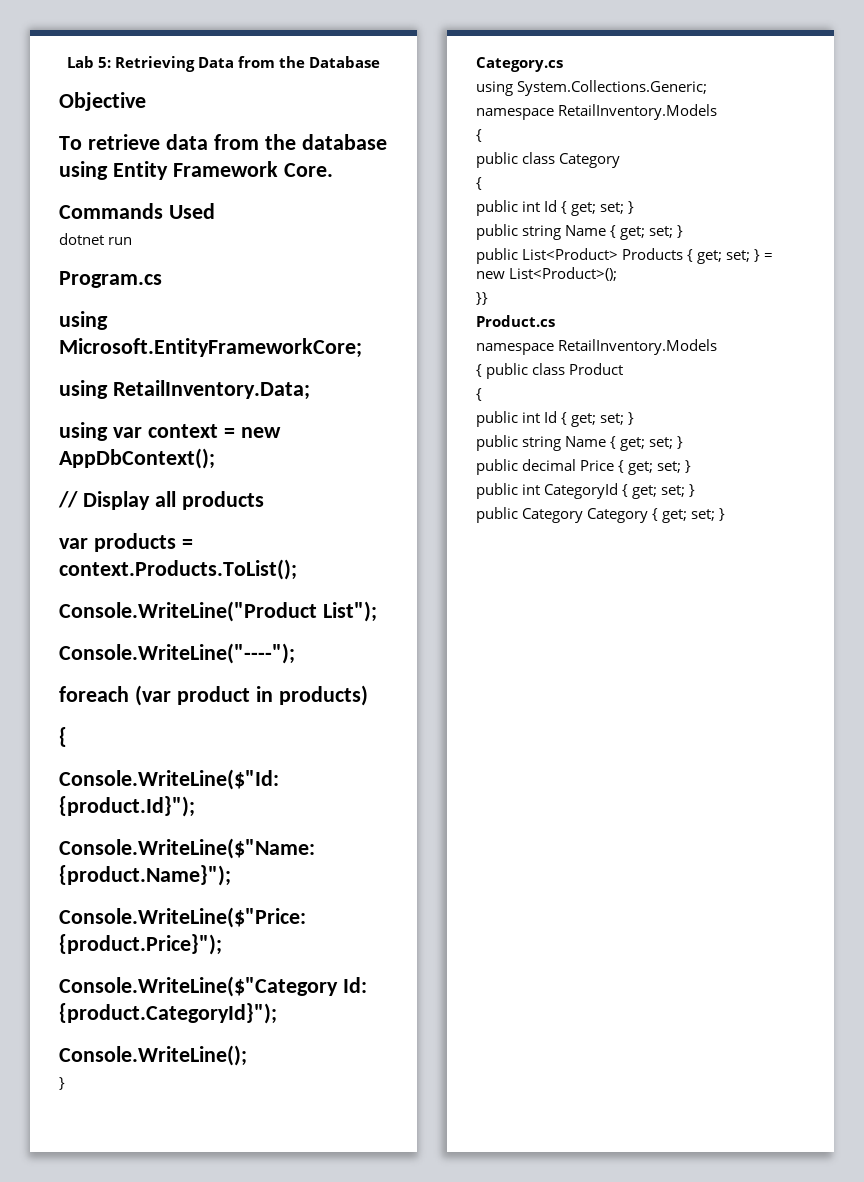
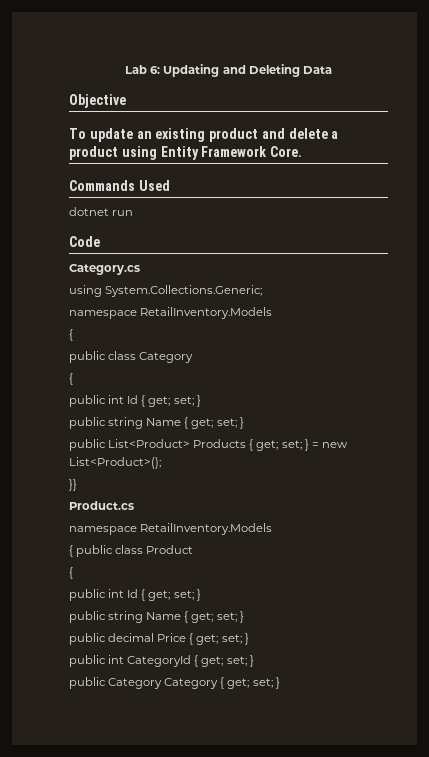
[97,56,381,72] [59,92,146,111] [59,134,387,150] 5: Retrieving Data from the Database // Objective // To retrieve data from the database -> [150,64,332,77] [69,94,126,108] [69,128,339,142] [69,146,118,160] 6: Updating and Deleting Data // Objective // To update an existing product and delete a product
[59,271,162,288] [59,311,108,330] [59,338,362,358] [59,380,310,400] [59,422,281,441] [59,448,215,469] [58,491,264,510] [59,533,193,552] [59,559,297,580] [59,601,377,622] [59,643,295,664] [59,685,368,706] [59,727,67,747] [59,769,279,790] [59,796,195,817] [59,838,315,859] [59,865,231,886] [59,907,306,928] [59,934,222,955] [59,976,367,997] [59,1003,277,1024] [59,1045,247,1066] [59,1077,65,1090] Program.cs // using Microsoft.EntityFrameworkCore; // using RetailInventory.Data; // using var context = new AppDbContext(); // // Display all products // var products = context.Products.ToList(); // Console.WriteLine("Product List"); // Console.WriteLine("----"); // foreach (var product in products) // { // Console.WriteLine($"Id: {product.Id}"); // Console.WriteLine($"Name: {product.Name}"); // Console.WriteLine($"Price: {product.Price}"); // Console.WriteLine($"Category Id: {product.CategoryId}"); // Console.WriteLine(); // } -> [69,236,100,247] Code

